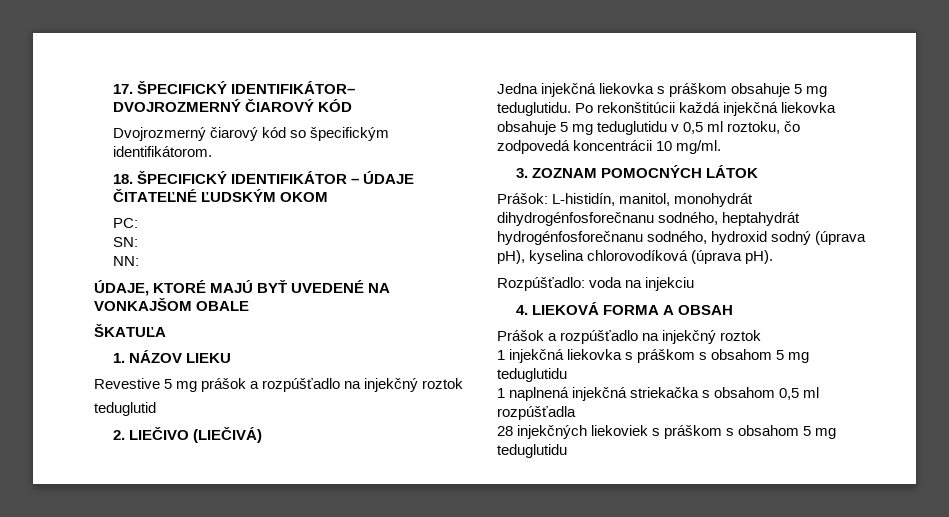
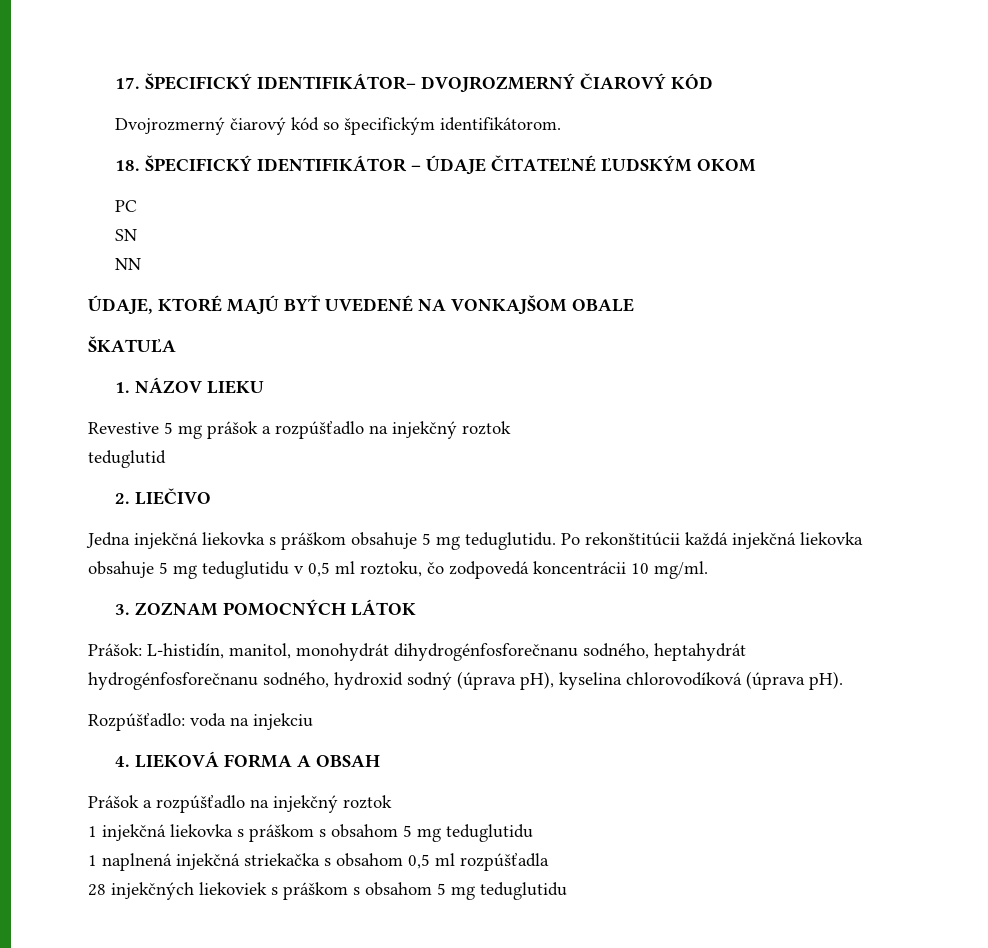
[113,218,139,228] [113,237,139,247] [113,256,140,266] PC: // SN: // NN: -> [115,200,138,212] [115,229,138,241] [115,258,142,270] PC // SN // NN
[193,427,263,443] (LIEČIVÁ) -> (212, 496) none

